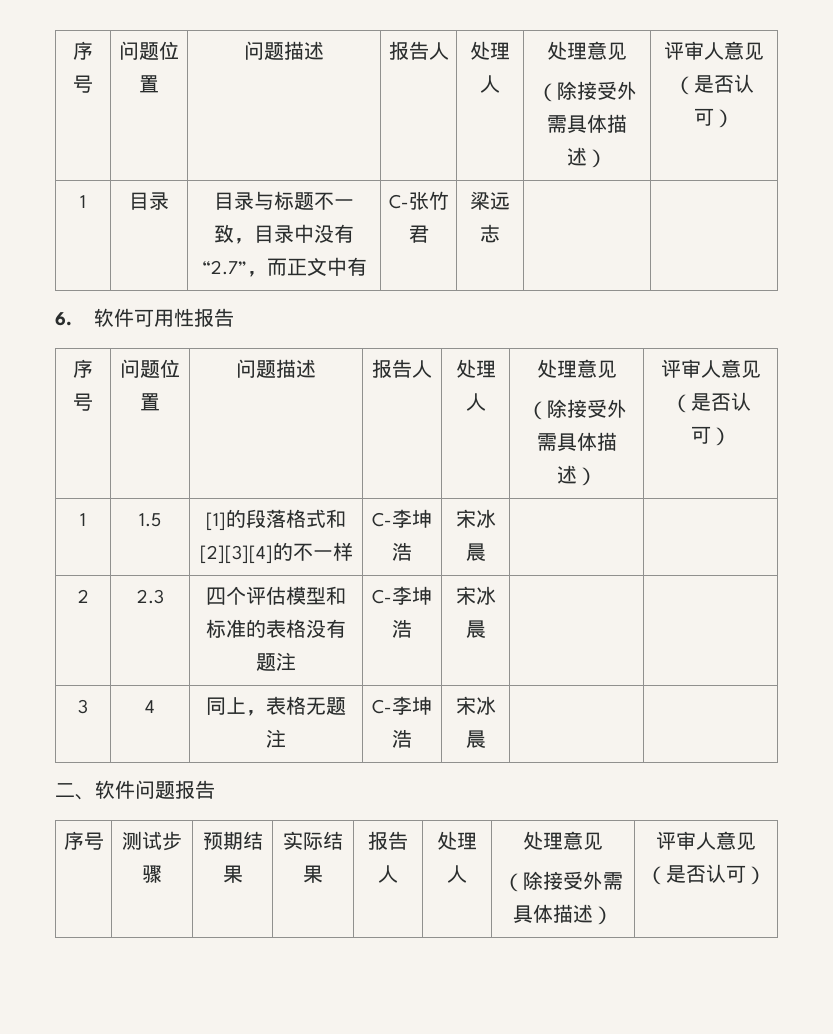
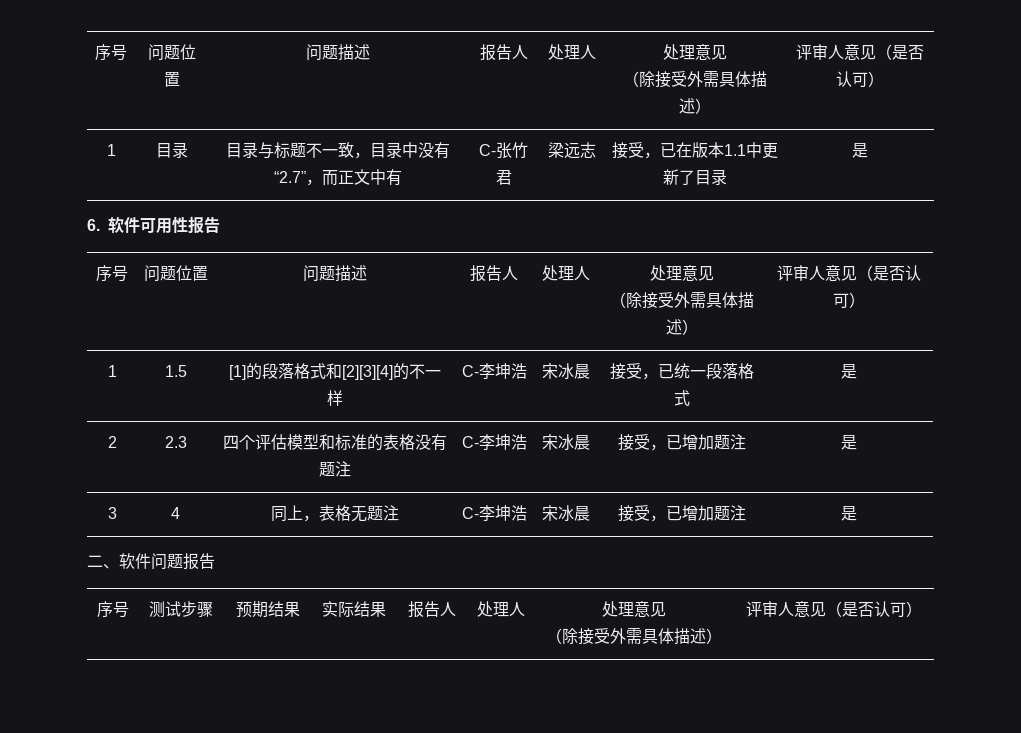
(500, 233) | -> [611,142,778,159] [662,169,727,185] [852,143,868,158] 接受，已在版本1.1中更新了目录 | 是
(486, 552) | -> [610,363,754,380] [674,390,690,406] [841,364,857,379] 接受，已统一段落格式 | 是
(486, 629) | -> [618,434,746,451] [841,435,857,450] 接受，已增加题注 | 是
(486, 739) | -> [618,505,746,522] [841,506,857,521] 接受，已增加题注 | 是

